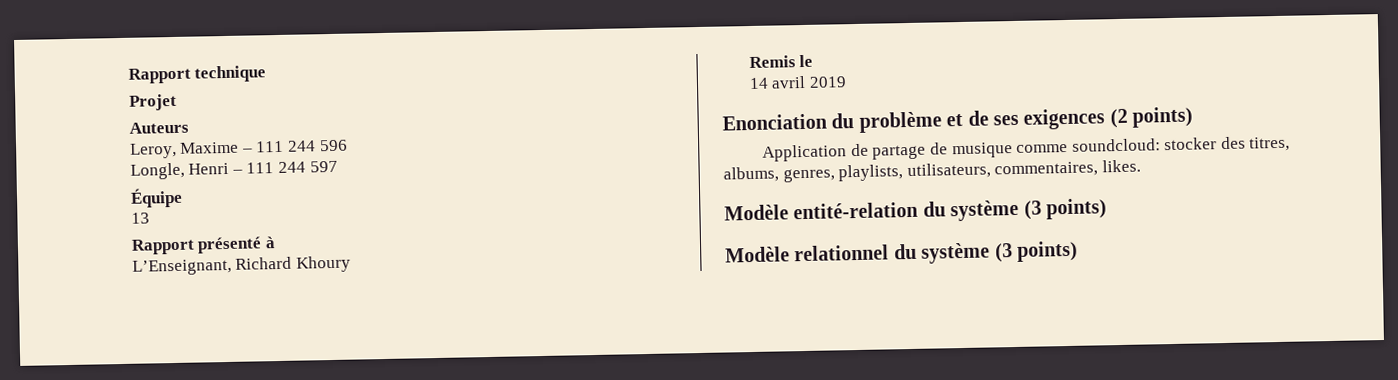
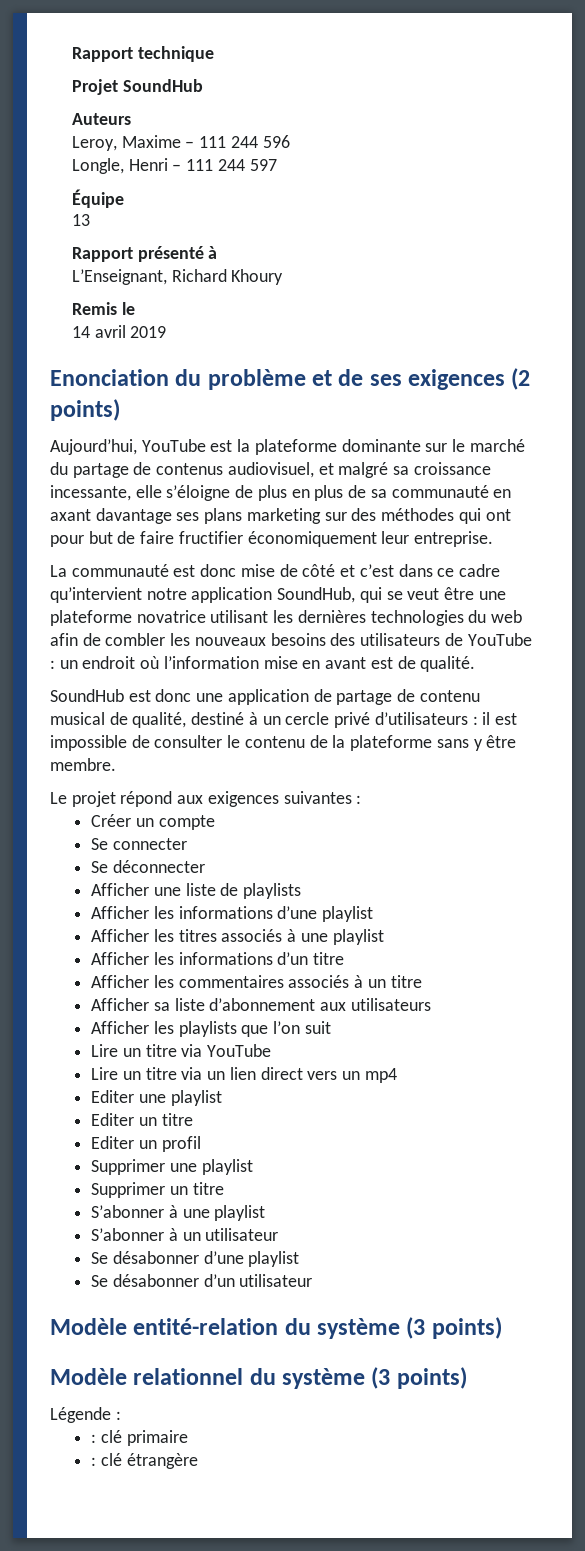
(177, 102) none -> [122,79,203,92] SoundHub
[762,136,1291,162] [723,159,1141,183] Application de partage de musique comme soundcloud: stocker des titres, albums, genres, playlists, utilisateurs, commentaires, likes. -> [50,439,525,455] [50,462,491,478] [50,485,512,501] [50,508,511,524] [50,531,494,547] [50,564,500,577] [50,587,506,603] [50,610,523,626] [50,633,532,646] [50,656,476,672] [50,689,480,705] [50,712,517,728] [50,735,517,751] [50,758,116,771] [50,791,362,807] [91,814,215,830] [91,838,187,850] [91,860,205,873] [91,883,302,899] [91,906,374,922] [91,929,384,945] [91,952,345,965] [91,975,422,988] [91,998,431,1011] [91,1021,331,1037] [91,1044,272,1057] [91,1067,397,1083] [91,1090,222,1106] [91,1113,193,1126] [91,1136,201,1152] [91,1159,253,1175] [91,1182,224,1198] [91,1205,266,1221] [91,1228,279,1241] [91,1251,300,1267] [91,1274,313,1287] Aujourd’hui, YouTube est la plateforme dominante sur le marché du partage de contenus audiovisuel, et malgré sa croissance incessante, elle s’éloigne de plus en plus de sa communauté en axant davantage ses plans marketing sur des méthodes qui ont pour but de faire fructifier économiquement leur entreprise. // La communauté est donc mise de côté et c’est dans ce cadre qu’intervient notre application SoundHub, qui se veut être une plateforme novatrice utilisant les dernières technologies du web afin de combler les nouveaux besoins des utilisateurs de YouTube : un endroit où l’information mise en avant est de qualité. // SoundHub est donc une application de partage de contenu musical de qualité, destiné à un cercle privé d’utilisateurs : il est impossible de consulter le contenu de la plateforme sans y être membre. // Le projet répond aux exigences suivantes : // Créer un compte // Se connecter // Se déconnecter // Afficher une liste de playlists // Afficher les informations d’une playlist // Afficher les titres associés à une playlist // Afficher les informations d’un titre // Afficher les commentaires associés à un titre // Afficher sa liste d’abonnement aux utilisateurs // Afficher les playlists que l’on suit // Lire un titre via YouTube // Lire un titre via un lien direct vers un mp4 // Editer une playlist // Editer un titre // Editer un profil // Supprimer une playlist // Supprimer un titre // S’abonner à une playlist // S’abonner à un utilisateur // Se désabonner d’une playlist // Se désabonner d’un utilisateur
(1078, 251) none -> [50,1407,121,1423] [91,1430,188,1446] [91,1453,198,1469] // Légende : // : clé primaire // : clé étrangère

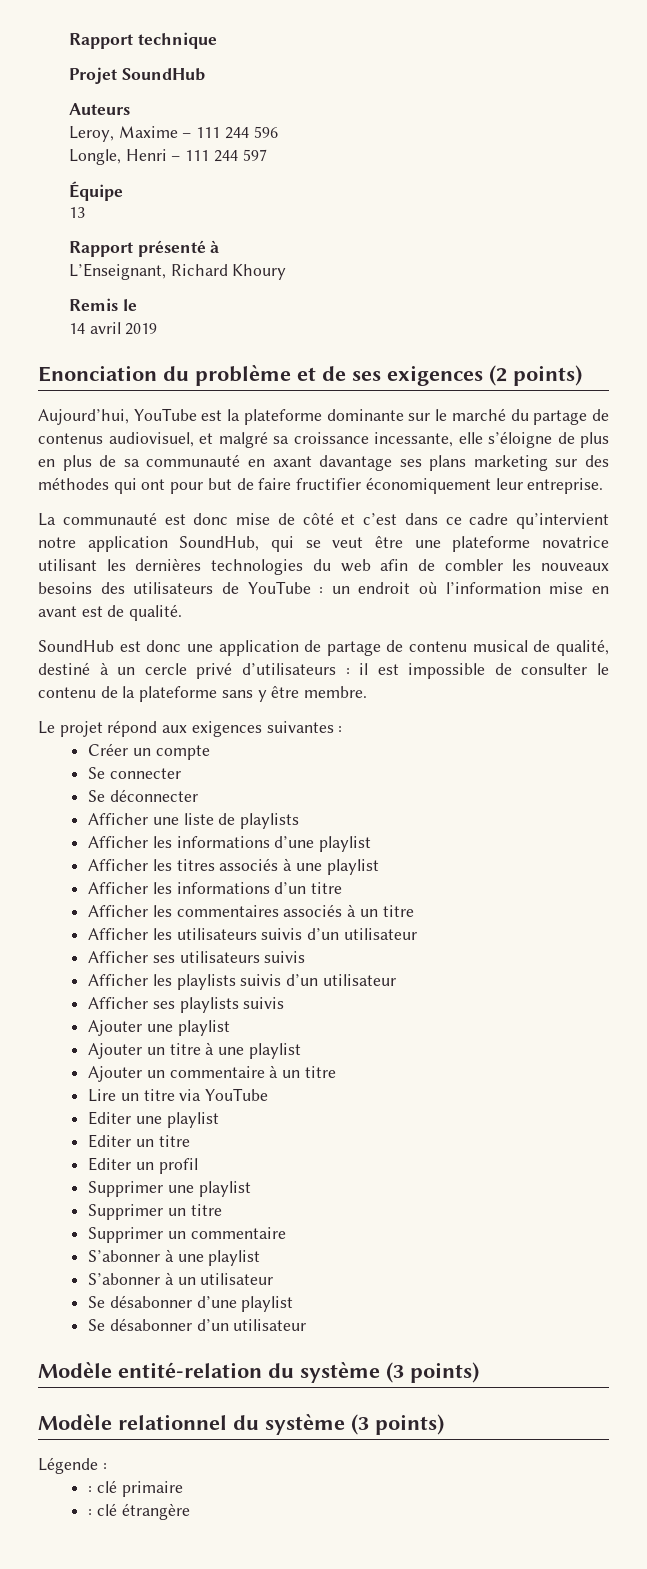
[153,998,431,1011] [91,1021,331,1037] sa liste d’abonnement aux utilisateurs // Afficher les playlists que l’on suit -> [152,928,417,940] [88,951,306,963] [88,974,396,990] [88,997,285,1013] [88,1020,230,1036] [88,1042,301,1059] [88,1065,336,1082] les utilisateurs suivis d’un utilisateur // Afficher ses utilisateurs suivis // Afficher les playlists suivis d’un utilisateur // Afficher ses playlists suivis // Ajouter une playlist // Ajouter un titre à une playlist // Ajouter un commentaire à un titre
[91,1067,397,1083] // Lire un titre via un lien direct vers un mp4 -> (269, 1094) none
(224, 1188) none -> [88,1227,286,1243] // Supprimer un commentaire

